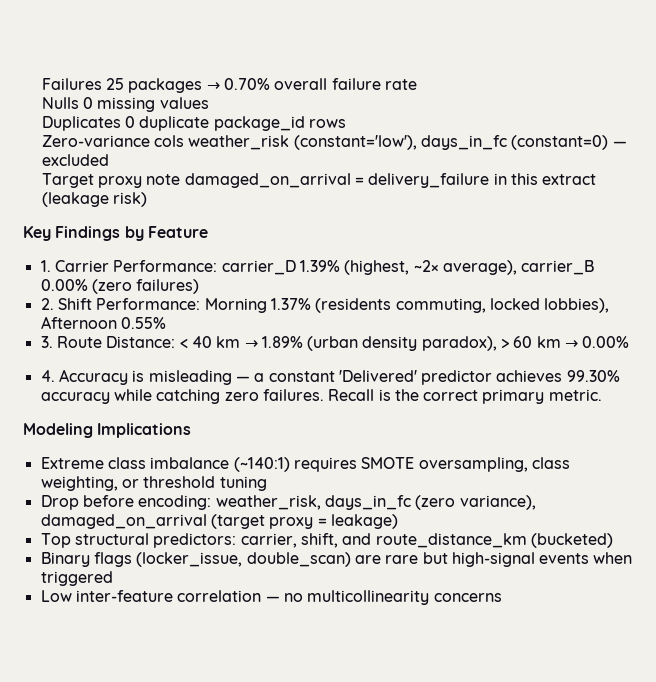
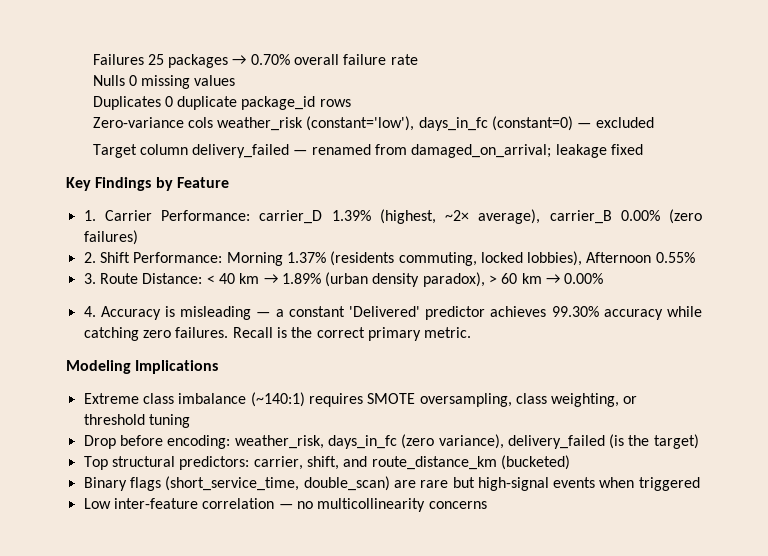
[98,173,597,188] [41,192,148,207] proxy note damaged_on_arrival = delivery_failure in this extract (leakage risk) -> [139,144,644,158] column delivery_failed — renamed from damaged_on_arrival; leakage fixed
[40,514,398,529] damaged_on_arrival (target proxy = leakage) -> [507,434,699,449] delivery_failed (is the target)
[136,552,243,567] (locker_issue, -> [165,476,300,491] (short_service_time,

